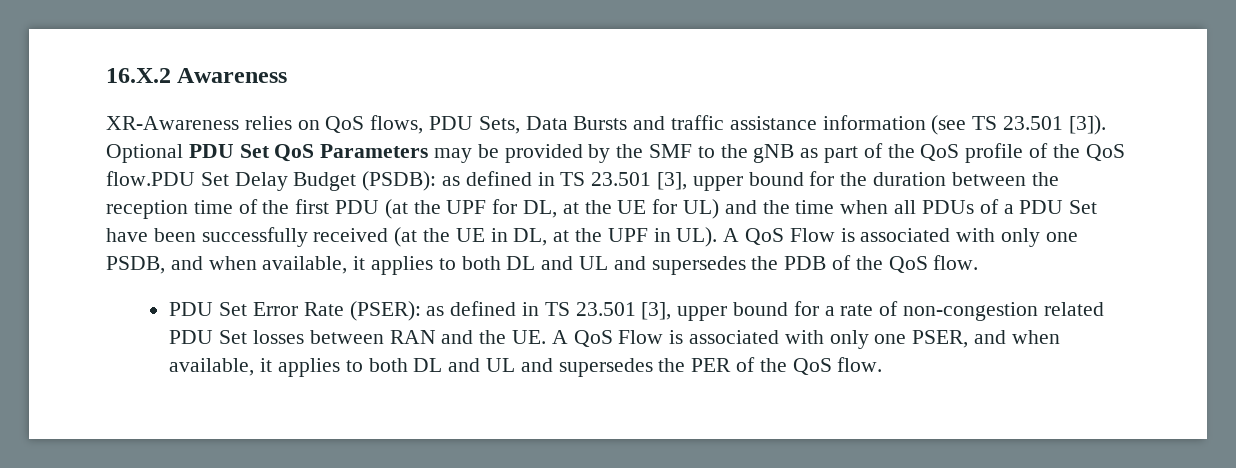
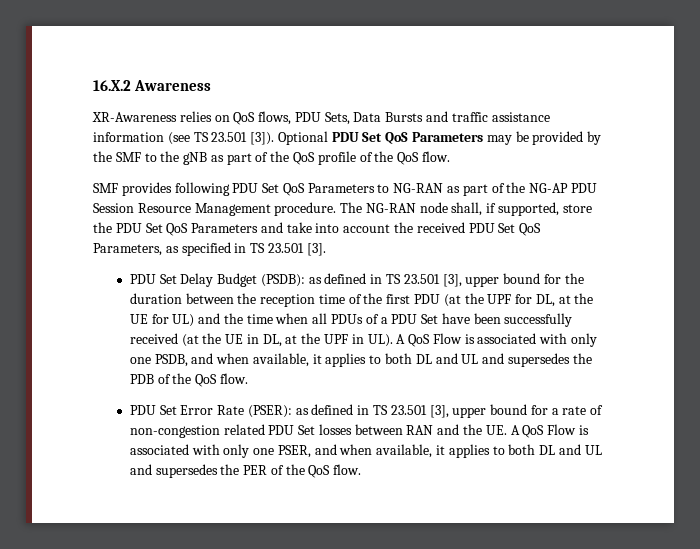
[106,171,195,186] flow.PDU -> [421,151,450,162] [93,182,597,196] [93,202,592,216] [93,222,542,236] [93,242,326,256] [129,274,156,284] flow. // SMF provides following PDU Set QoS Parameters to NG-RAN as part of the NG-AP PDU Session Resource Management procedure. The NG-RAN node shall, if supported, store the PDU Set QoS Parameters and take into account the received PDU Set QoS Parameters, as specified in TS 23.501 [3]. // PDU

